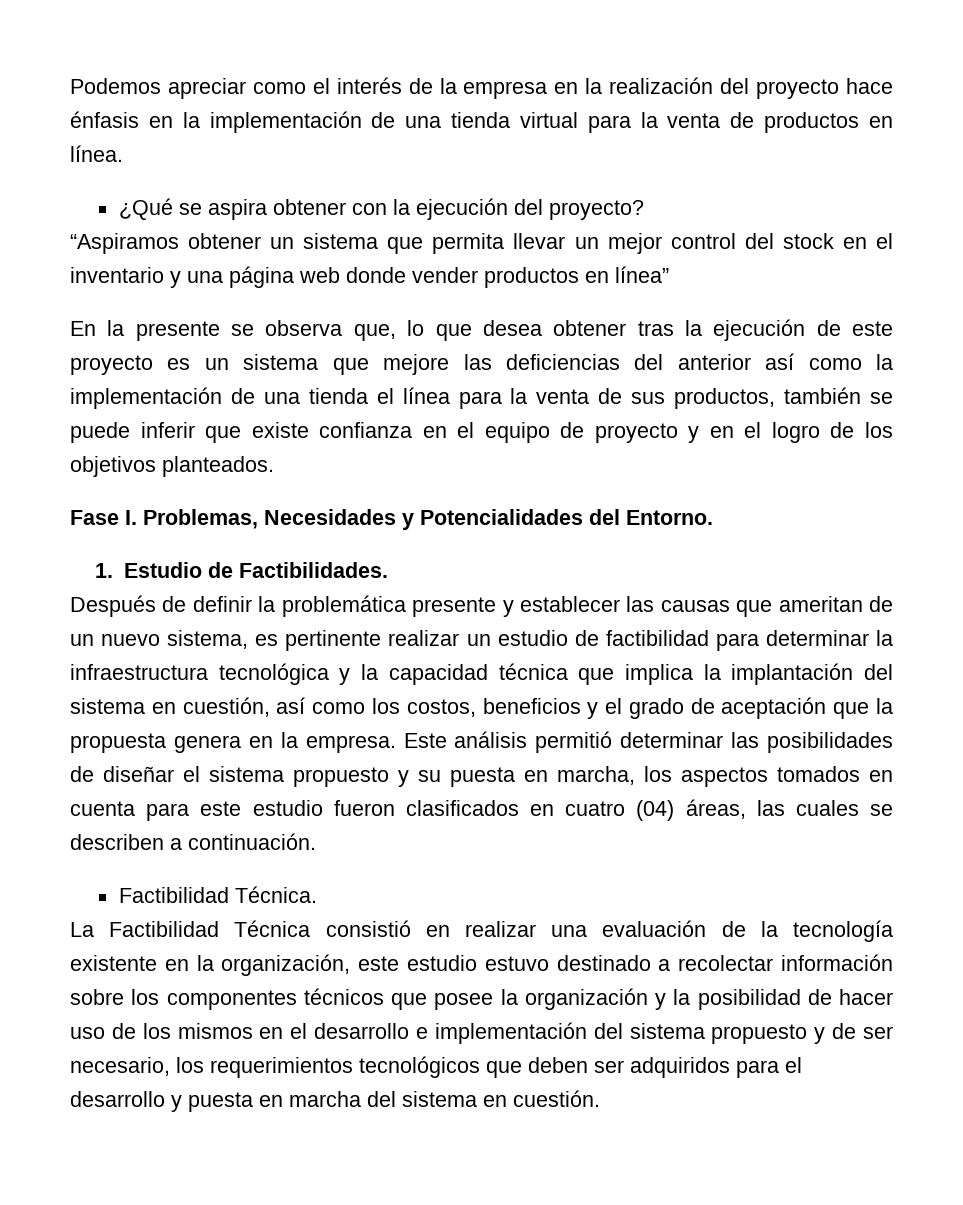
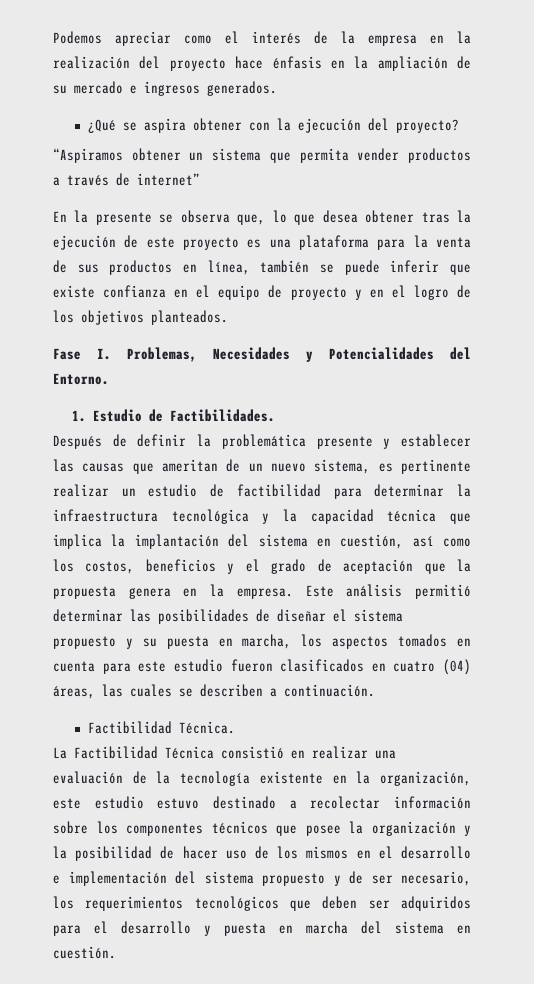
[209,111,893,133] [70,145,123,162] implementación de una tienda virtual para la venta de productos en línea. -> [377,56,471,71] [53,81,277,96] ampliación de su mercado e ingresos generados.
[513,233,894,254] [70,266,669,288] llevar un mejor control del stock en el inventario y una página web donde vender productos en línea” -> [357,148,471,163] [53,173,200,186] vender productos a través de internet”
[204,353,893,375] [70,387,450,409] un sistema que mejore las deficiencias del anterior así como la implementación de una tienda el línea -> [269,235,369,250] una plataforma
[674,388,776,409] productos, -> [109,260,250,275] productos en línea,

